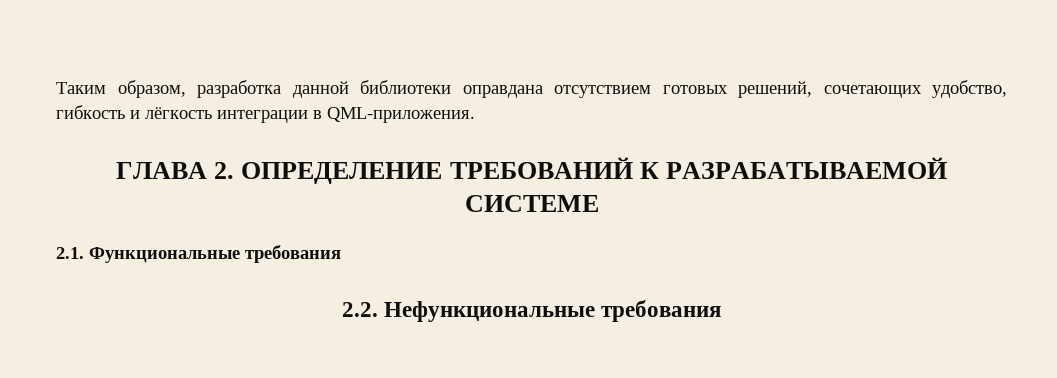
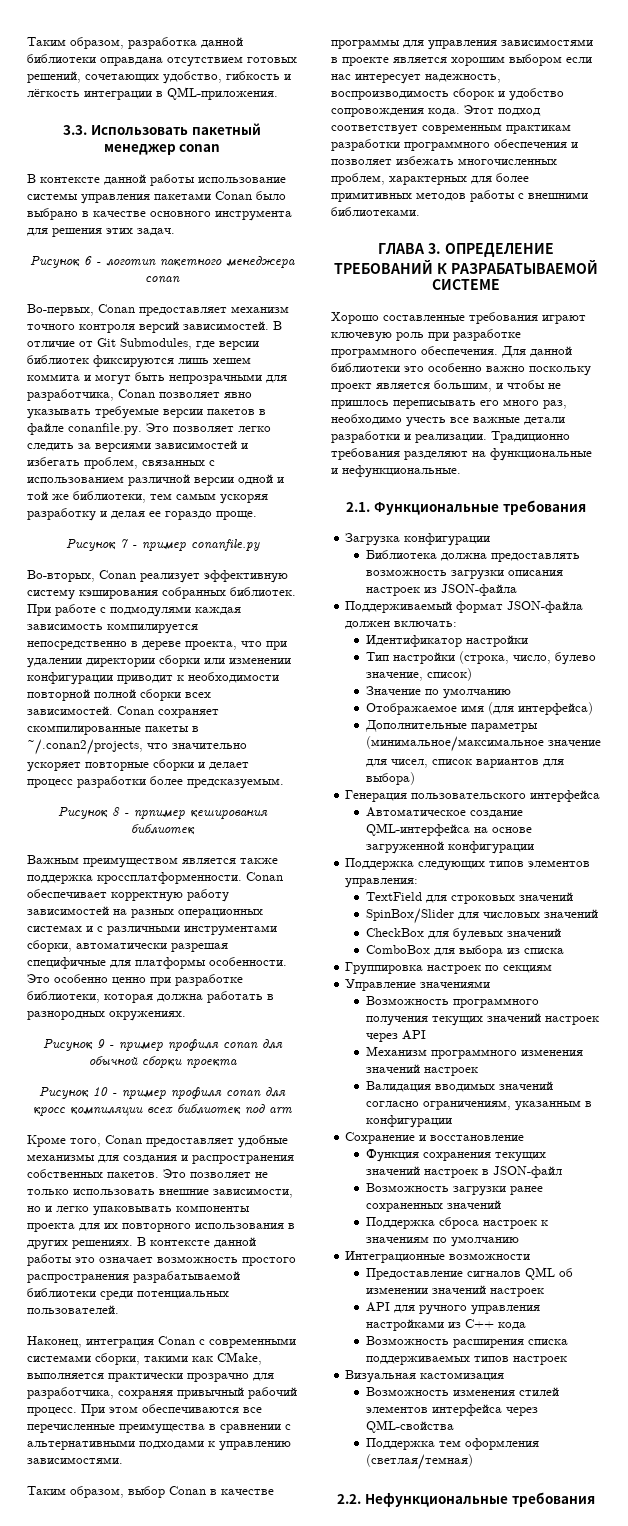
(475, 115) none -> [63,123,261,135] [103,144,221,155] [27,174,286,186] [27,191,286,204] [27,208,292,221] [27,228,175,237] [30,256,295,268] [145,276,180,283] [27,304,289,316] [27,321,282,333] [27,338,259,350] [27,355,251,368] [27,372,287,385] [27,389,252,401] [27,406,266,419] [27,423,271,435] [27,440,248,452] [27,457,215,469] [27,474,284,486] [27,491,268,504] [27,508,257,521] [65,539,260,551] [27,570,288,583] [27,587,296,600] [27,604,241,617] [27,623,198,634] [27,641,287,650] [27,655,291,668] [27,672,279,685] [27,689,211,701] [27,706,219,718] [27,725,199,735] [27,739,247,755] [27,759,249,772] [27,776,284,789] [57,807,268,819] [130,824,195,835] [27,855,278,868] [27,872,283,884] [27,889,229,902] [27,906,263,918] [27,925,277,936] [27,940,228,952] [27,957,287,969] [27,974,243,986] [27,991,274,1003] [27,1011,186,1021] [42,1039,283,1051] [88,1056,237,1068] [39,1087,286,1099] [32,1104,292,1116] [27,1135,288,1148] [27,1154,294,1164] [27,1169,268,1178] [27,1188,293,1198] [27,1205,250,1216] [27,1223,295,1232] [27,1237,256,1250] [27,1254,296,1266] [27,1271,240,1283] [27,1288,229,1300] [27,1305,119,1314] [27,1336,296,1348] [27,1352,262,1365] [27,1373,274,1382] [27,1387,297,1399] [27,1404,262,1416] [27,1423,291,1434] [27,1440,291,1451] [27,1457,123,1464] [27,1486,274,1498] [331,39,593,50] [331,54,592,66] [331,74,501,84] [331,88,564,101] [331,105,541,117] [331,124,571,135] [331,139,578,151] [331,156,557,165] [331,173,529,185] [331,190,588,202] [331,207,420,216] // 3.3. Использовать пакетный менеджер conan // В контексте данной работы использование системы управления пакетами Conan было выбрано в качестве основного инструмента для решения этих задач. // Рисунок 6 - логотип пакетного менеджера conan // Во-первых, Conan предоставляет механизм точного контроля версий зависимостей. В отличие от Git Submodules, где версии библиотек фиксируются лишь хешем коммита и могут быть непрозрачными для разработчика, Conan позволяет явно указывать требуемые версии пакетов в файле conanfile.py. Это позволяет легко следить за версиями зависимостей и избегать проблем, связанных с использованием различной версии одной и той же библиотеки, тем самым ускоряя разработку и делая ее гораздо проще. // Рисунок 7 - пример conanfile.py // Во-вторых, Conan реализует эффективную систему кэширования собранных библиотек. При работе с подмодулями каждая зависимость компилируется непосредственно в дереве проекта, что при удалении директории сборки или изменении конфигурации приводит к необходимости повторной полной сборки всех зависимостей. Conan сохраняет скомпилированные пакеты в ~/.conan2/projects, что значительно ускоряет повторные сборки и делает процесс разработки более предсказуемым. // Рисунок 8 - прпимер кеширования библиотек // Важным преимуществом является также поддержка кроссплатформенности. Conan обеспечивает корректную работу зависимостей на разных операционных системах и с различными инструментами сборки, автоматически разрешая специфичные для платформы особенности. Это особенно ценно при разработке библиотеки, которая должна работать в разнородных окружениях. // Рисунок 9 - пример профиля conan для обычной сборки проекта // Рисунок 10 - пример профиля conan для кросс компиляции всех библиотек под arm // Кроме того, Conan предоставляет удобные механизмы для создания и распространения собственных пакетов. Это позволяет не только использовать внешние зависимости, но и легко упаковывать компоненты проекта для их повторного использования в других решениях. В контексте данной работы это означает возможность простого распространения разрабатываемой библиотеки среди потенциальных пользователей. // Наконец, интеграция Conan с современными системами сборки, такими как CMake, выполняется практически прозрачно для разработчика, сохраняя привычный рабочий процесс. При этом обеспечиваются все перечисленные преимущества в сравнении с альтернативными подходами к управлению зависимостями. // Таким образом, выбор Conan в качестве программы для управления зависимостями в проекте является хорошим выбором если нас интересует надежность, воспроизводимость сборок и удобство сопровождения кода. Этот подход соответствует современным практикам разработки программного обеспечения и позволяет избежать многочисленных проблем, характерных для более примитивных методов работы с внешними библиотеками.
[214,162,235,179] 2. -> [428,243,441,254] 3.
[56,245,341,263] 2.1. Функциональные требования -> [331,312,586,324] [331,329,521,342] [331,346,572,358] [331,363,591,376] [331,380,561,392] [331,399,567,409] [331,414,565,427] [331,431,570,443] [331,448,592,461] [331,465,461,478] [346,500,586,515] [345,533,491,546] [365,550,580,562] [365,569,563,580] [365,584,517,596] [345,601,584,613] [345,621,458,629] [365,635,528,647] [365,651,596,665] [365,668,472,681] [365,686,511,699] [365,702,593,715] [364,720,538,732] [365,736,601,752] [365,759,564,768] [365,772,415,785] [345,790,601,802] [365,807,523,818] [365,823,532,836] [365,841,534,854] [345,858,591,871] [345,878,419,888] [365,892,573,904] [365,908,598,924] [365,928,561,941] [365,945,564,957] [345,962,553,975] [345,979,491,991] [365,996,539,1008] [365,1013,599,1026] [365,1030,426,1042] [365,1046,583,1059] [365,1064,478,1076] [365,1081,553,1092] [365,1100,592,1111] [365,1115,452,1128] [345,1132,525,1144] [365,1149,546,1162] [365,1166,562,1178] [365,1183,543,1196] [365,1200,501,1212] [365,1217,548,1229] [365,1236,519,1247] [345,1251,531,1263] [365,1267,573,1280] [365,1285,544,1297] [365,1302,540,1315] [365,1319,526,1331] [365,1336,568,1348] [365,1355,567,1365] [345,1370,505,1383] [365,1387,559,1396] [365,1404,538,1416] [365,1420,454,1433] [365,1438,539,1450] [365,1454,473,1470] Хорошо составленные требования играют ключевую роль при разработке программного обеспечения. Для данной библиотеки это особенно важно поскольку проект является большим, и чтобы не пришлось переписывать его много раз, необходимо учесть все важные детали разработки и реализации. Традиционно требования разделяют на функциональные и нефункциональные. // 2.1. Функциональные требования // Загрузка конфигурации // Библиотека должна предоставлять возможность загрузки описания настроек из JSON-файла // Поддерживаемый формат JSON-файла должен включать: // Идентификатор настройки // Тип настройки (строка, число, булево значение, список) // Значение по умолчанию // Отображаемое имя (для интерфейса) // Дополнительные параметры (минимальное/максимальное значение для чисел, список вариантов для выбора) // Генерация пользовательского интерфейса // Автоматическое создание QML-интерфейса на основе загруженной конфигурации // Поддержка следующих типов элементов управления: // TextField для строковых значений // SpinBox/Slider для числовых значений // CheckBox для булевых значений // ComboBox для выбора из списка // Группировка настроек по секциям // Управление значениями // Возможность программного получения текущих значений настроек через API // Механизм программного изменения значений настроек // Валидация вводимых значений согласно ограничениям, указанным в конфигурации // Сохранение и восстановление // Функция сохранения текущих значений настроек в JSON-файл // Возможность загрузки ранее сохраненных значений // Поддержка сброса настроек к значениям по умолчанию // Интеграционные возможности // Предоставление сигналов QML об изменении значений настроек // API для ручного управления настройками из C++ кода // Возможность расширения списка поддерживаемых типов настроек // Визуальная кастомизация // Возможность изменения стилей элементов интерфейса через QML-свойства // Поддержка тем оформления (светлая/темная)

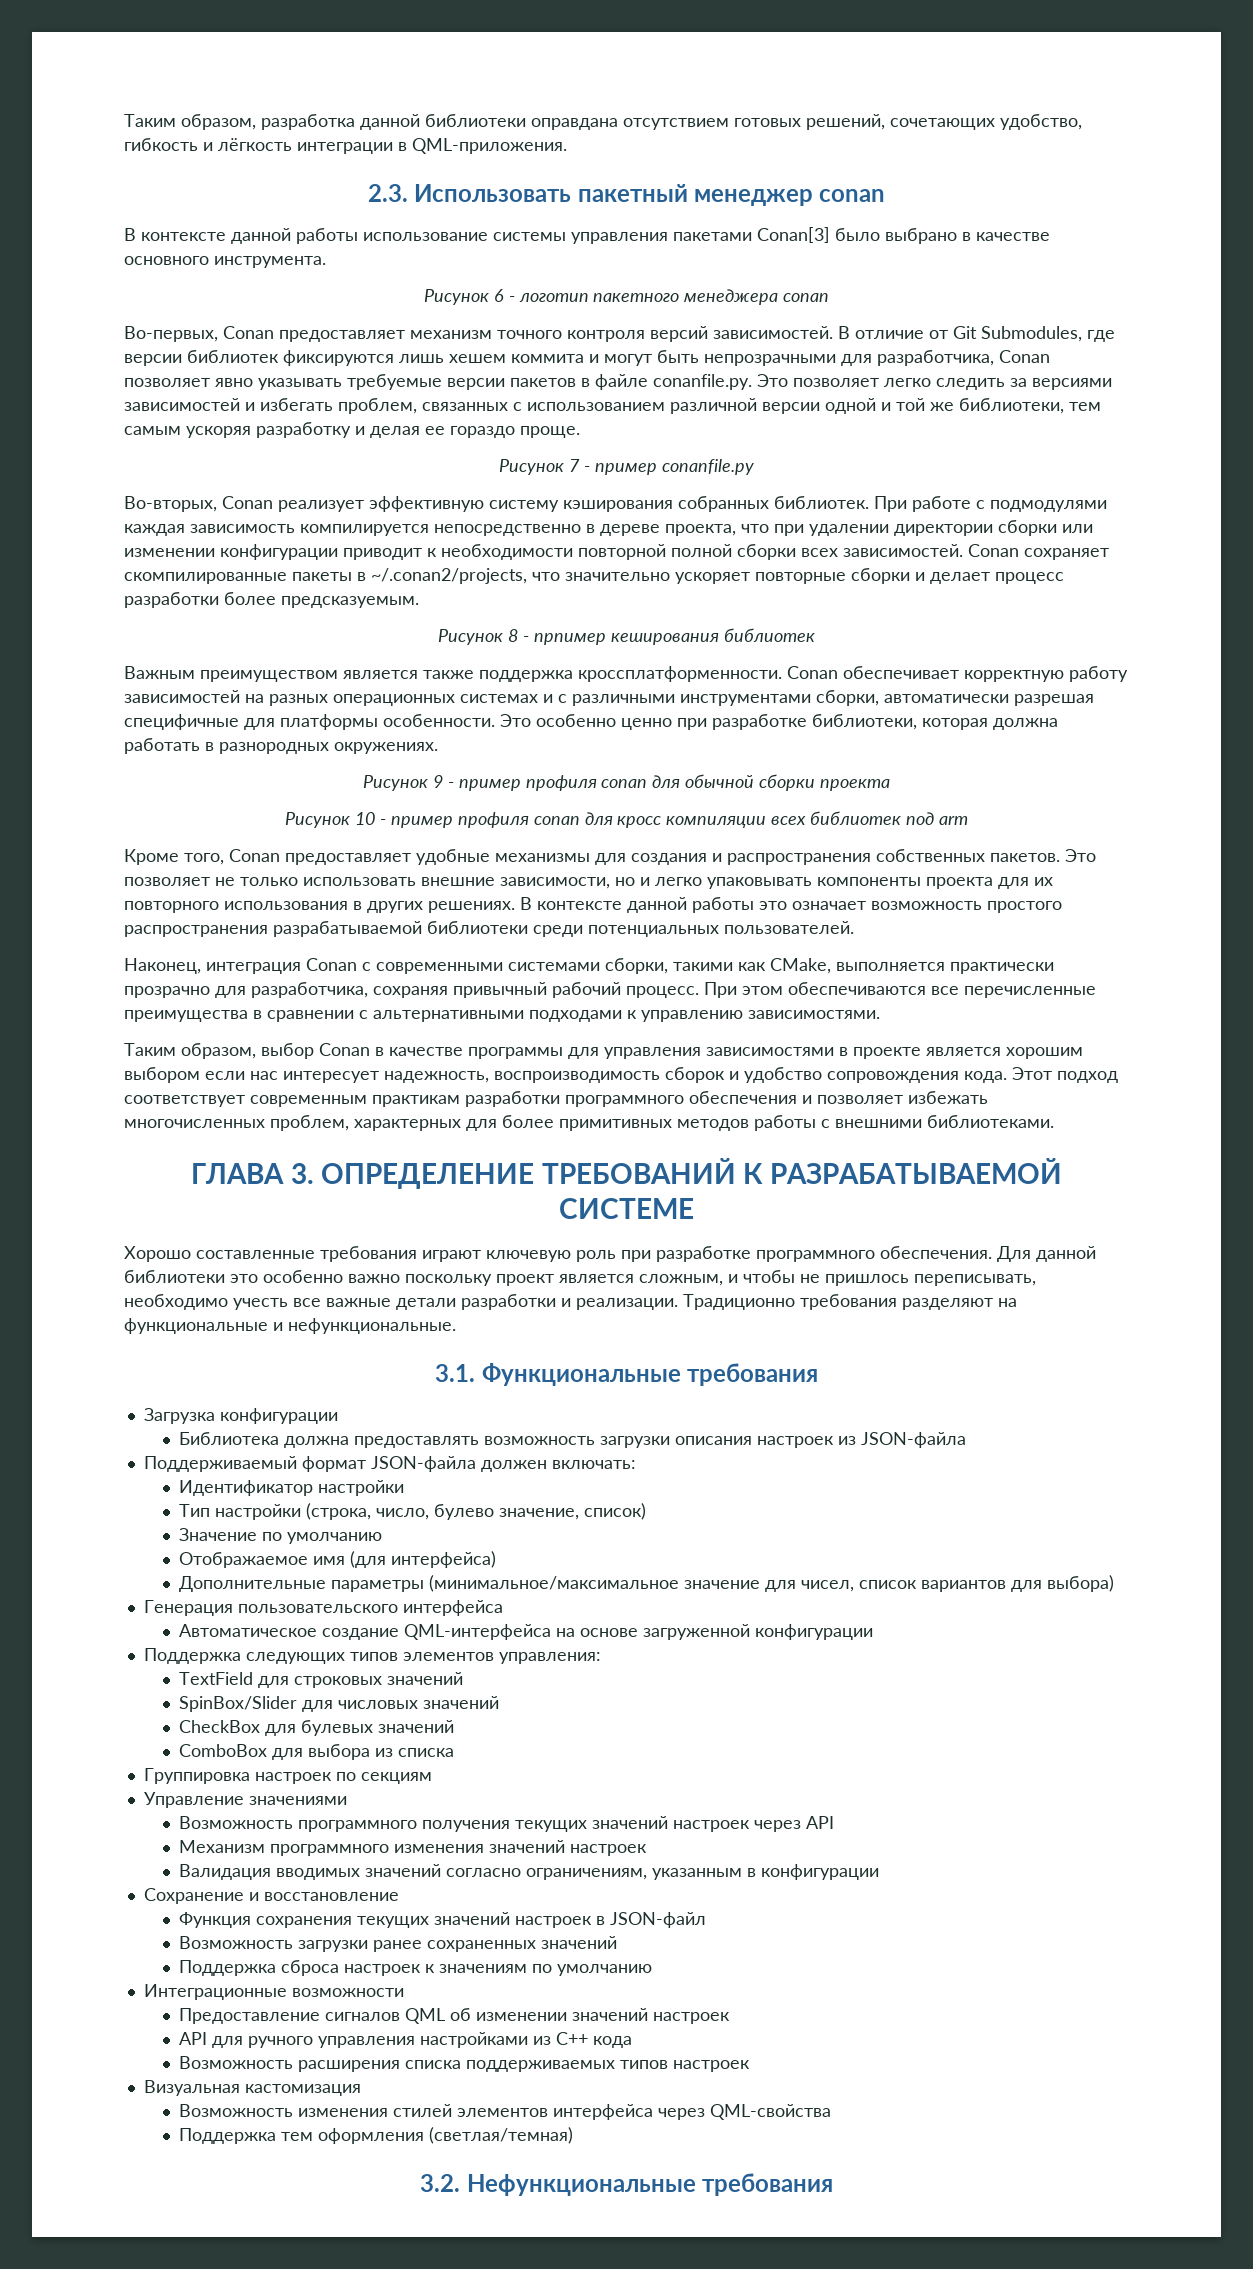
[63,125,88,135] 3.3. -> [367,184,408,202] 2.3.
[215,191,252,200] Conan -> [757,227,830,243] Conan[3]
[215,210,292,221] [27,228,175,237] инструмента для решения этих задач. -> [214,256,326,268] инструмента.
[434,380,492,392] большим, -> [639,1274,723,1286] сложным,
[393,399,567,409] переписывать его много раз, -> [914,1274,1036,1286] переписывать,
[346,502,371,512] 2.1. -> [435,1364,476,1382] 3.1.
[337,1494,362,1504] 2.2. -> [420,2174,461,2192] 3.2.

